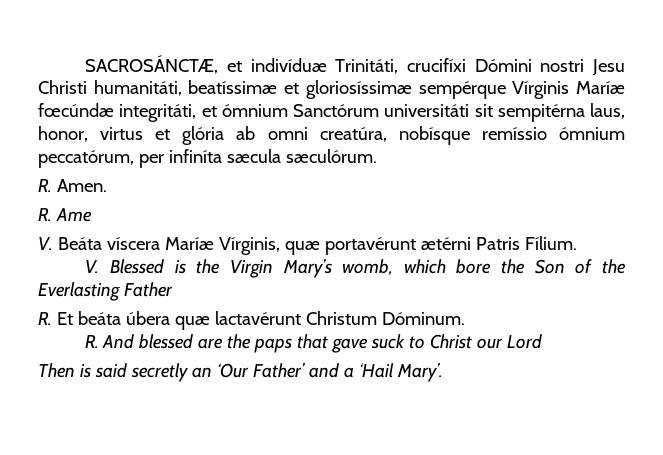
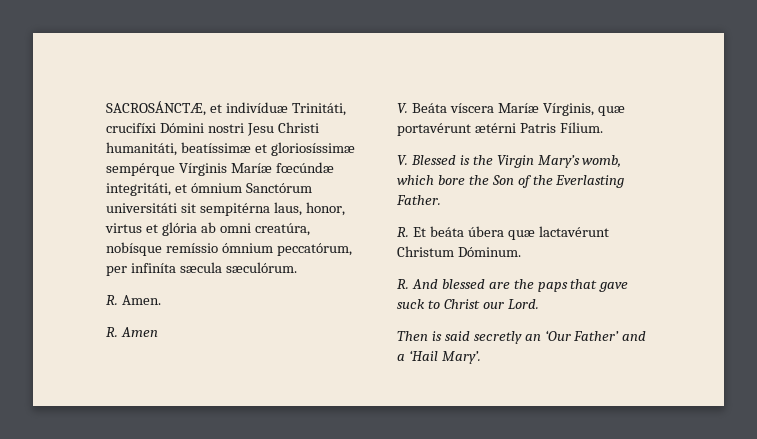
[55,208,92,222] Ame -> [120,327,158,337] Amen
[123,282,173,297] Father -> [396,195,441,205] Father.
[507,334,543,349] Lord -> [507,299,539,309] Lord.

